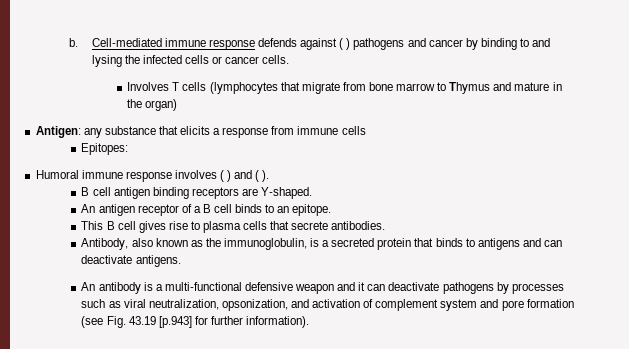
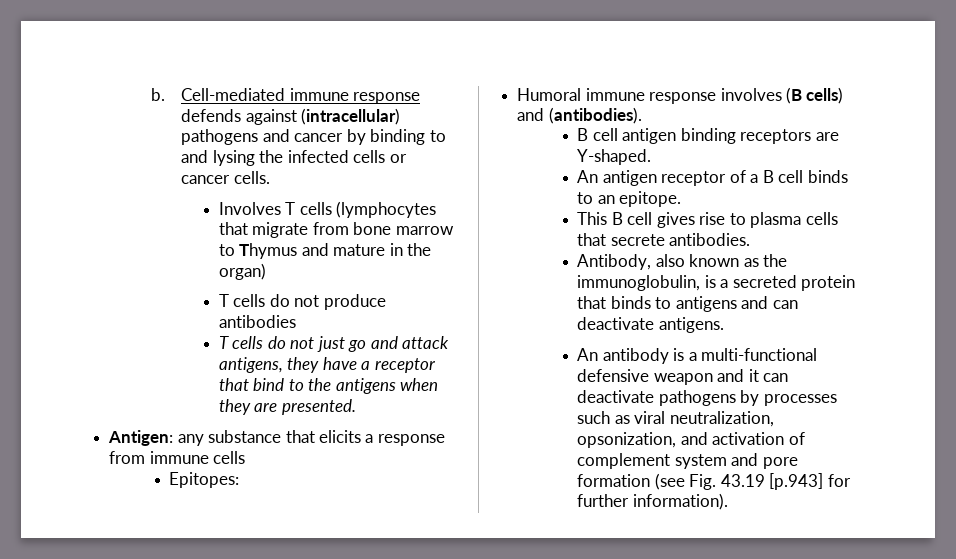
[339,38,351,50] ( ) -> [301,108,401,125] (intracellular)
(178, 105) none -> [218,294,386,310] [218,315,296,328] [218,336,450,352] [218,357,436,373] [218,378,439,394] [218,399,356,415] // T cells do not produce antibodies // T cells do not just go and attack antigens, they have a receptor that bind to the antigens when they are presented.
[220,170,270,182] ( ) and ( ). -> [785,87,844,104] [517,107,642,124] (B cells) and (antibodies).

